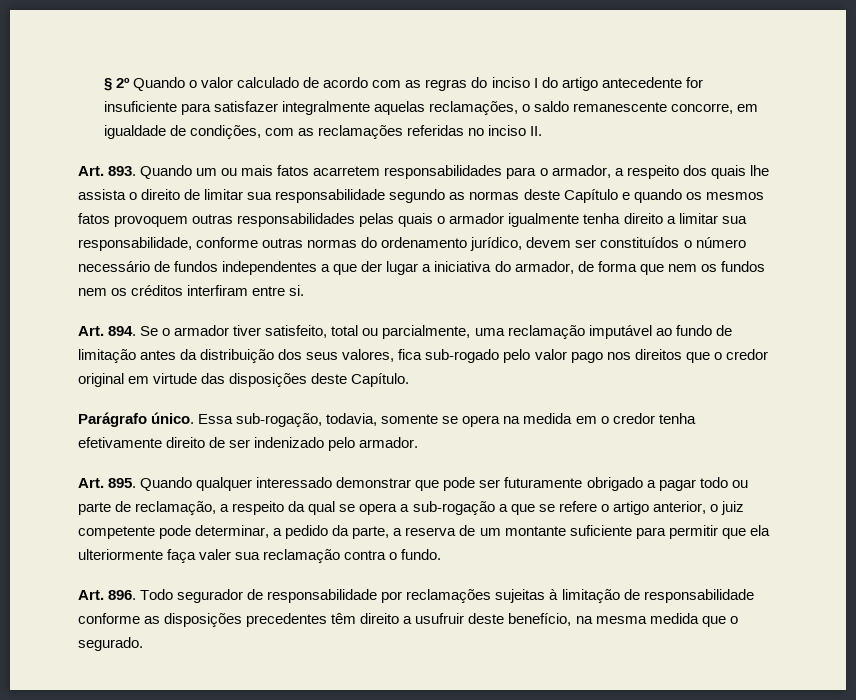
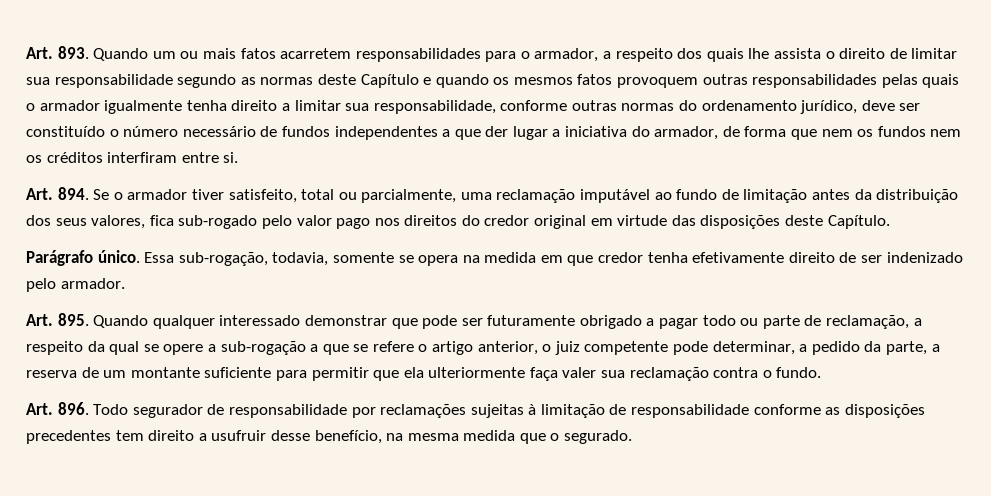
[103,77,703,91] [103,101,759,115] [103,125,543,139] § 2º Quando o valor calculado de acordo com as regras do inciso I do artigo antecedente for insuficiente para satisfazer integralmente aquelas reclamações, o saldo remanescente concorre, em igualdade de condições, com as reclamações referidas no inciso II. // -> (26, 53) none
[526,237,680,248] devem ser constituídos -> [861,100,921,111] [26,126,105,137] deve ser constituído
[685,352,722,363] que o -> [461,215,480,226] do
[600,416,609,424] o -> [567,255,594,266] que
[359,503,398,515] opera -> [163,344,204,355] opere
[331,613,357,624] têm -> [115,430,144,441] tem
[468,613,505,624] deste -> [270,430,310,441] desse

